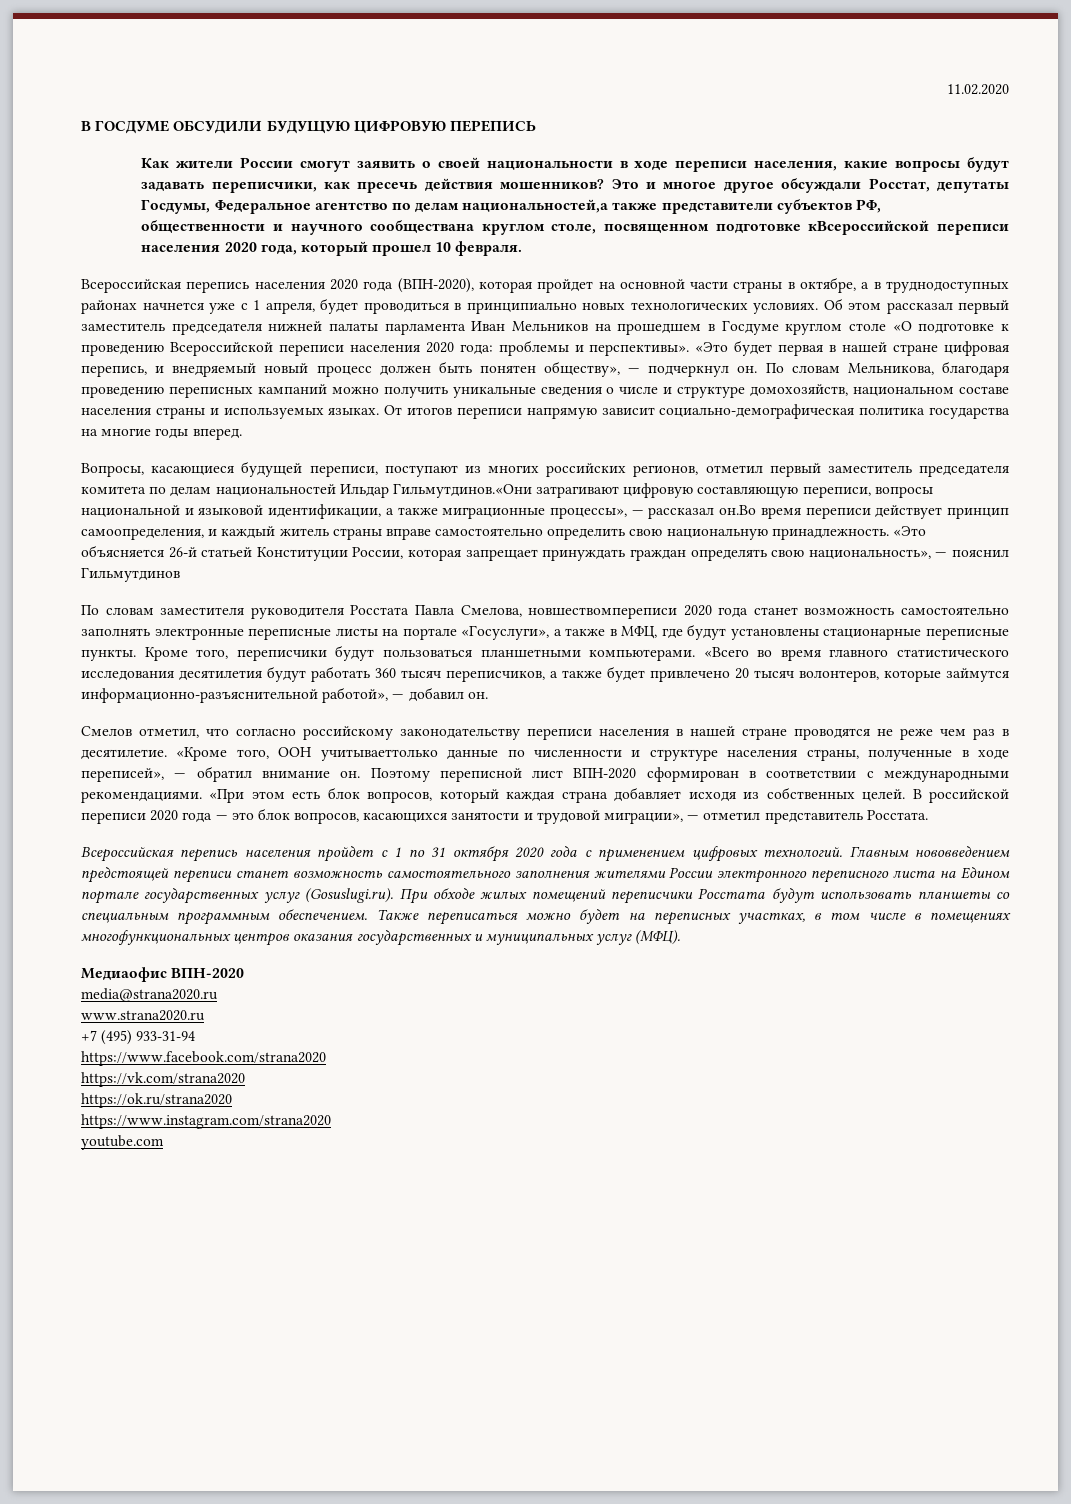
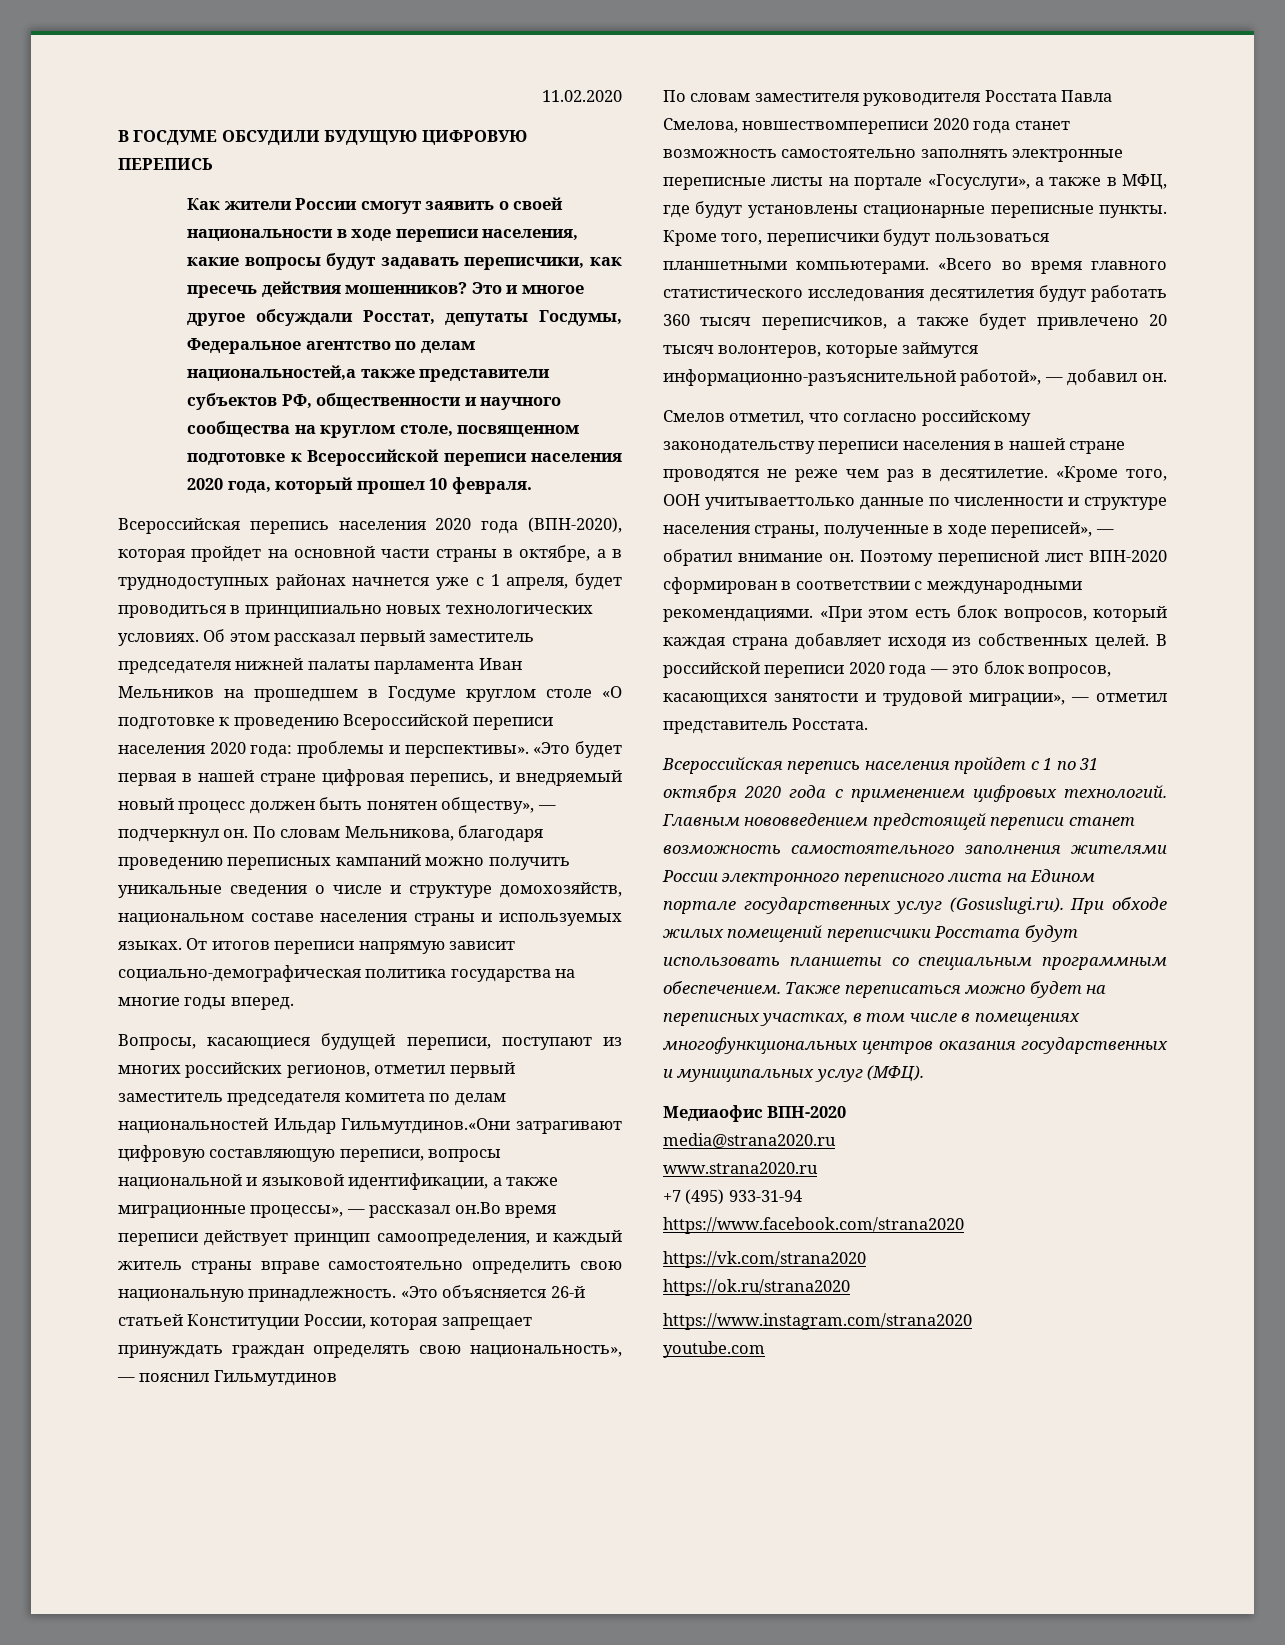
[370,220,475,234] сообществана -> [187,421,316,437] сообщества на
[808,220,930,235] кВсероссийской -> [290,449,440,466] к Всероссийской

